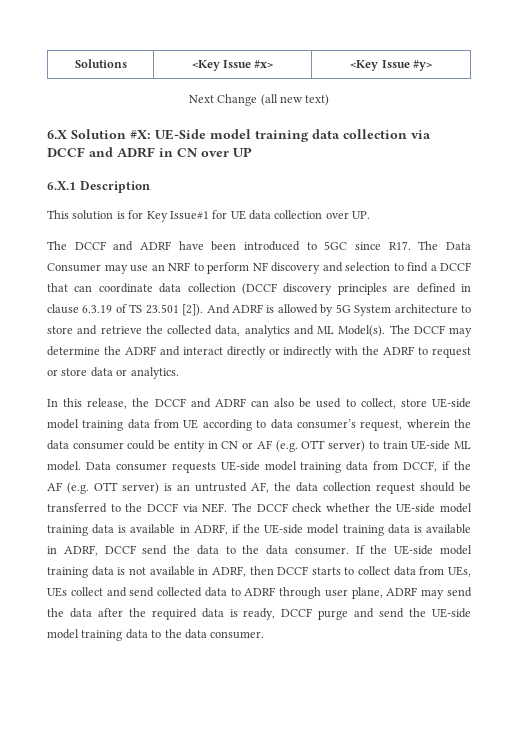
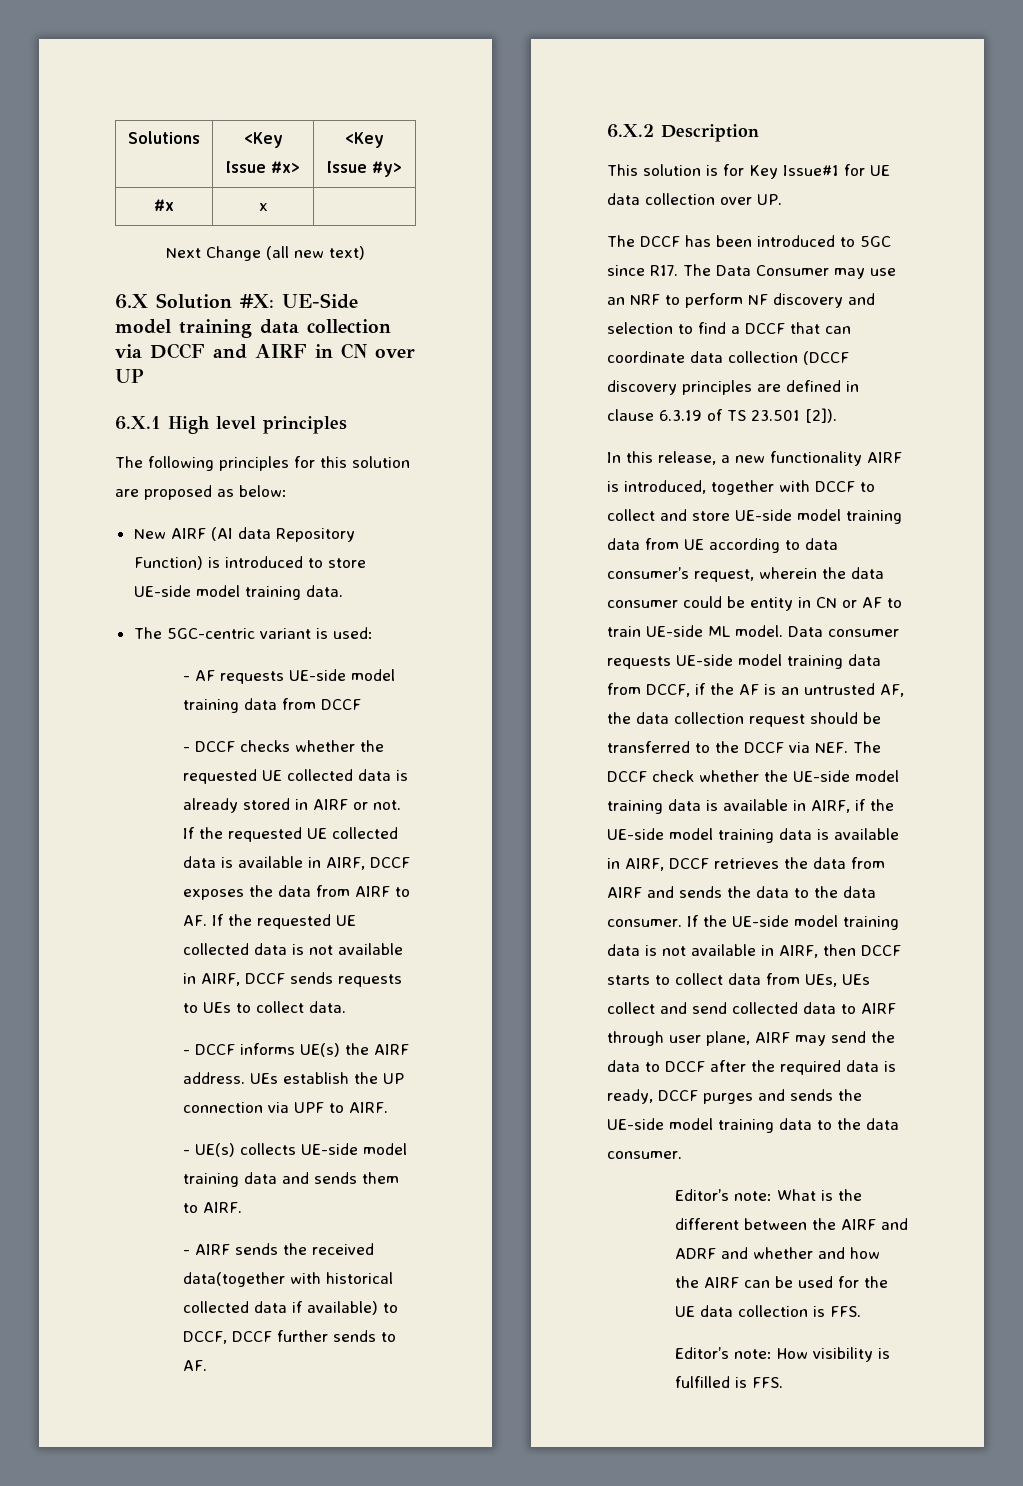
(432, 65) none -> [154,199,174,211] [258,203,268,211] // #x | x |
[117,147,155,158] ADRF -> [255,344,307,358] AIRF
(76, 185) none -> [168,416,347,434] [115,456,410,471] [115,485,287,500] [133,527,355,542] [133,556,366,570] [133,585,343,600] [133,627,373,639] [182,669,395,684] [182,698,361,713] [182,740,384,752] [182,769,408,784] [182,798,401,813] [182,827,398,842] [182,856,410,870] [182,885,410,900] [182,914,356,929] [182,943,403,955] [182,972,402,987] [182,1001,346,1013] [182,1043,409,1057] [182,1072,404,1084] [182,1102,388,1113] [182,1143,407,1157] [182,1172,399,1187] [182,1202,242,1213] [182,1243,374,1255] [182,1272,393,1287] [182,1301,398,1315] [182,1330,396,1344] [182,1360,207,1371] [607,124,654,138] High level principles // The following principles for this solution are proposed as below: // New AIRF (AI data Repository Function) is introduced to store UE-side model training data. // The 5GC-centric variant is used: // - AF requests UE-side model training data from DCCF // - DCCF checks whether the requested UE collected data is already stored in AIRF or not. If the requested UE collected data is available in AIRF, DCCF exposes the data from AIRF to AF. If the requested UE collected data is not available in AIRF, DCCF sends requests to UEs to collect data. // - DCCF informs UE(s) the AIRF address. UEs establish the UP connection via UPF to AIRF. // - UE(s) collects UE-side model training data and sends them to AIRF. // - AIRF sends the received data(together with historical collected data if available) to DCCF, DCCF further sends to AF. // 6.X.2
[113,241,204,251] and ADRF have -> [685,235,711,247] has
[206,304,471,316] [47,325,472,337] [47,346,472,358] [47,367,179,379] [47,398,396,409] And ADRF is allowed by 5G System architecture to store and retrieve the collected data, analytics and ML Model(s). The DCCF may determine the ADRF and interact directly or indirectly with the ADRF to request or store data or analytics. // In this release, the DCCF and ADRF can also be used to collect, -> [607,451,902,466] [607,480,875,495] [607,509,687,521] // In this release, a new functionality AIRF is introduced, together with DCCF to collect and
[275,440,366,452] (e.g. OTT server) -> (882, 602) none
[67,482,159,494] (e.g. OTT server) -> (759, 689) none
[193,524,228,535] ADRF, -> [811,800,850,813] AIRF,
[63,545,168,556] ADRF, DCCF send -> [625,857,885,871] [607,886,722,898] AIRF, DCCF retrieves the data from AIRF and sends
[211,566,246,577] ADRF, -> [779,945,818,958] AIRF,
[244,587,276,596] ADRF -> [861,1003,896,1014] AIRF
[386,587,418,596] ADRF -> [755,1032,790,1043] AIRF
(92, 613) none -> [645,1061,705,1072] to DCCF
[318,608,405,620] purge and send -> [703,1089,833,1104] purges and sends
(265, 635) none -> [674,1189,862,1201] [674,1218,908,1230] [674,1247,880,1259] [674,1276,888,1288] [674,1305,861,1317] [674,1347,890,1362] [674,1376,783,1388] // Editor’s note: What is the different between the AIRF and ADRF and whether and how the AIRF can be used for the UE data collection is FFS. // Editor’s note: How visibility is fulfilled is FFS.

